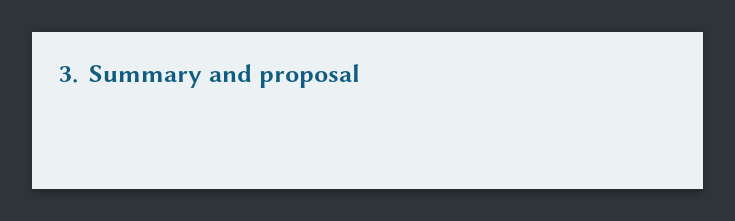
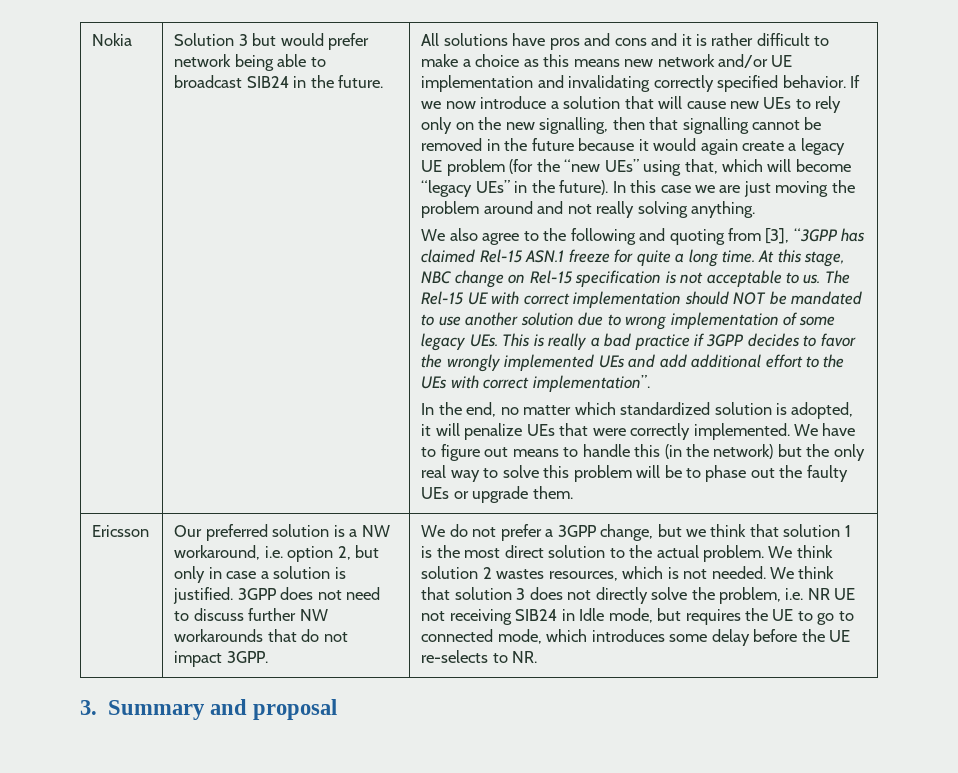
(59, 74) none -> [92,33,133,46] [174,33,370,50] [174,54,326,71] [174,75,384,88] [421,33,830,50] [421,54,793,68] [421,75,861,92] [421,96,842,113] [421,117,822,134] [421,138,845,155] [421,159,851,176] [421,180,855,197] [421,201,756,218] [421,228,866,245] [421,249,846,267] [421,270,850,288] [421,291,862,308] [421,312,836,330] [421,333,856,351] [421,354,845,372] [421,375,650,392] [421,402,854,419] [421,423,856,440] [421,444,865,461] [421,465,848,482] [421,486,573,503] [92,525,150,537] [174,524,390,541] [174,545,380,562] [174,566,346,583] [173,587,381,604] [174,608,328,621] [174,629,348,642] [174,651,268,667] [421,524,851,541] [421,545,833,562] [421,566,835,581] [421,587,856,604] [421,608,854,625] [421,629,850,646] [421,650,538,663] Nokia | Solution 3 but would prefer network being able to broadcast SIB24 in the future. | All solutions have pros and cons and it is rather difficult to make a choice as this means new network and/or UE implementation and invalidating correctly specified behavior. If we now introduce a solution that will cause new UEs to rely only on the new signalling, then that signalling cannot be removed in the future because it would again create a legacy UE problem (for the “new UEs” using that, which will become “legacy UEs” in the future). In this case we are just moving the problem around and not really solving anything. // We also agree to the following and quoting from [3], “3GPP has claimed Rel-15 ASN.1 freeze for quite a long time. At this stage, NBC change on Rel-15 specification is not acceptable to us. The Rel-15 UE with correct implementation should NOT be mandated to use another solution due to wrong implementation of some legacy UEs. This is really a bad practice if 3GPP decides to favor the wrongly implemented UEs and add additional effort to the UEs with correct implementation”. // In the end, no matter which standardized solution is adopted, it will penalize UEs that were correctly implemented. We have to figure out means to handle this (in the network) but the only real way to solve this problem will be to phase out the faulty UEs or upgrade them. // Ericsson | Our preferred solution is a NW workaround, i.e. option 2, but only in case a solution is justified. 3GPP does not need to discuss further NW workarounds that do not impact 3GPP. | We do not prefer a 3GPP change, but we think that solution 1 is the most direct solution to the actual problem. We think solution 2 wastes resources, which is not needed. We think that solution 3 does not directly solve the problem, i.e. NR UE not receiving SIB24 in Idle mode, but requires the UE to go to connected mode, which introduces some delay before the UE re-selects to NR. //

